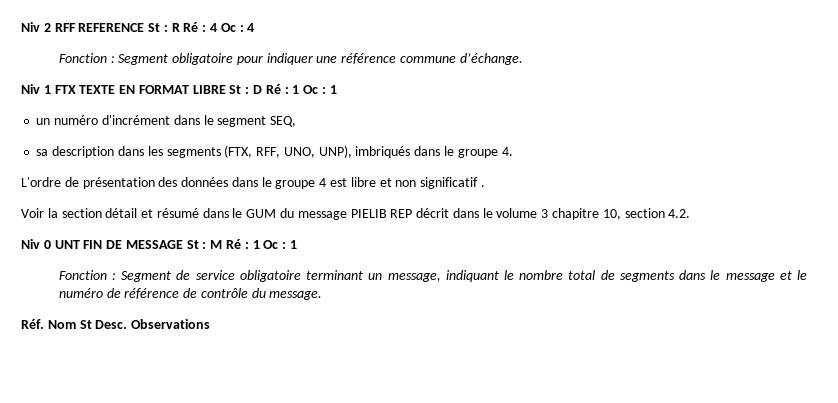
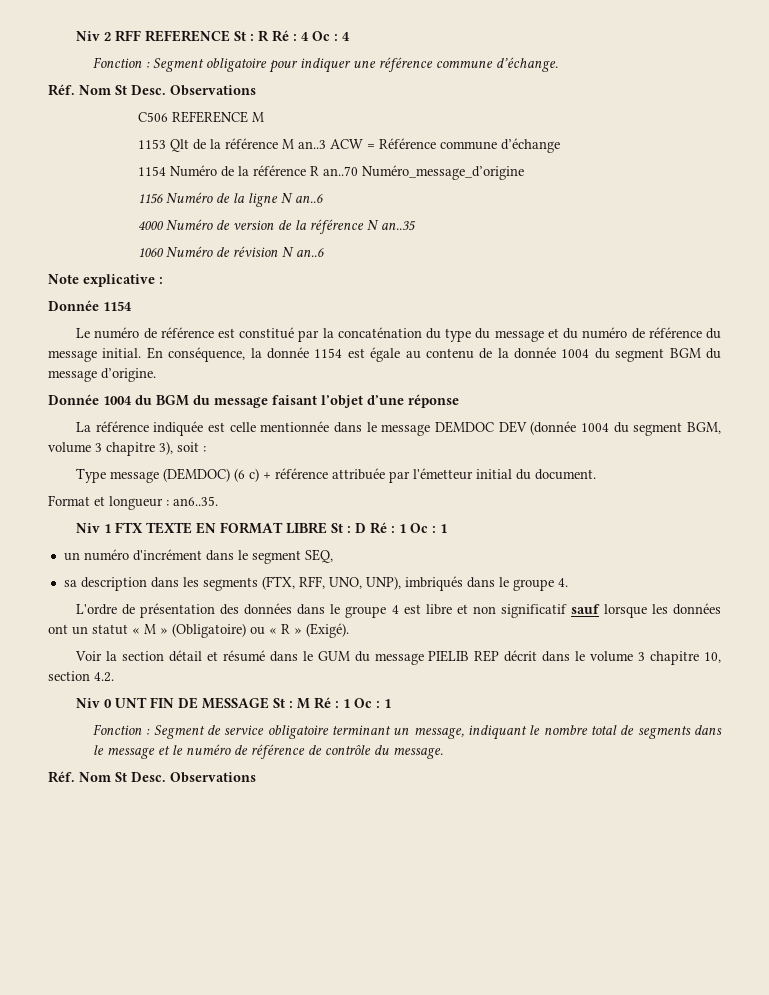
(523, 59) none -> [48,84,256,96] [137,111,264,123] [137,138,560,153] [137,165,524,180] [137,192,323,207] [137,219,416,234] [137,246,324,257] [48,274,163,287] [48,300,132,311] [76,327,721,342] [48,347,722,362] [48,368,156,382] [48,394,459,408] [76,421,721,436] [48,441,206,456] [76,468,597,483] [48,495,218,510] // Réf. Nom St Desc. Observations // C506 REFERENCE M // 1153 Qlt de la référence M an..3 ACW = Référence commune d’échange // 1154 Numéro de la référence R an..70 Numéro_message_d’origine // 1156 Numéro de la ligne N an..6 // 4000 Numéro de version de la référence N an..35 // 1060 Numéro de révision N an..6 // Note explicative : // Donnée 1154 // Le numéro de référence est constitué par la concaténation du type du message et du numéro de référence du message initial. En conséquence, la donnée 1154 est égale au contenu de la donnée 1004 du segment BGM du message d’origine. // Donnée 1004 du BGM du message faisant l’objet d’une réponse // La référence indiquée est celle mentionnée dans le message DEMDOC DEV (donnée 1004 du segment BGM, volume 3 chapitre 3), soit : // Type message (DEMDOC) (6 c) + référence attribuée par l'émetteur initial du document. // Format et longueur : an6..35.
[480,185,485,187] . -> [570,603,721,618] [48,623,349,638] sauf lorsque les données ont un statut « M » (Obligatoire) ou « R » (Exigé).

